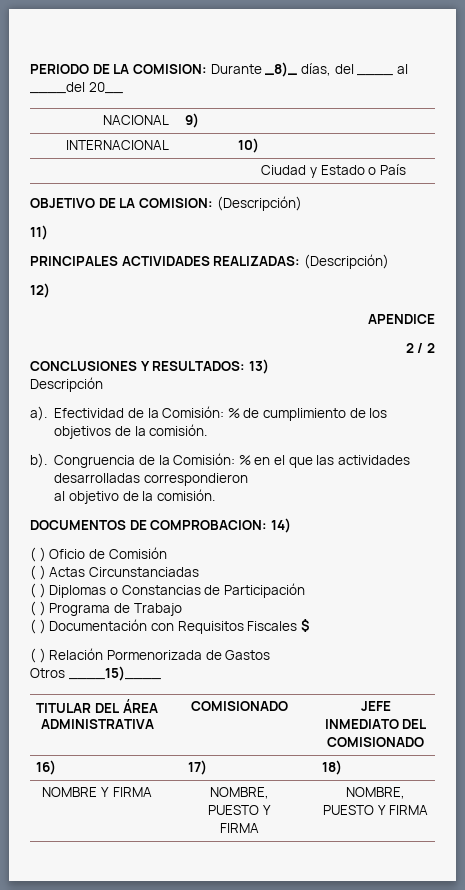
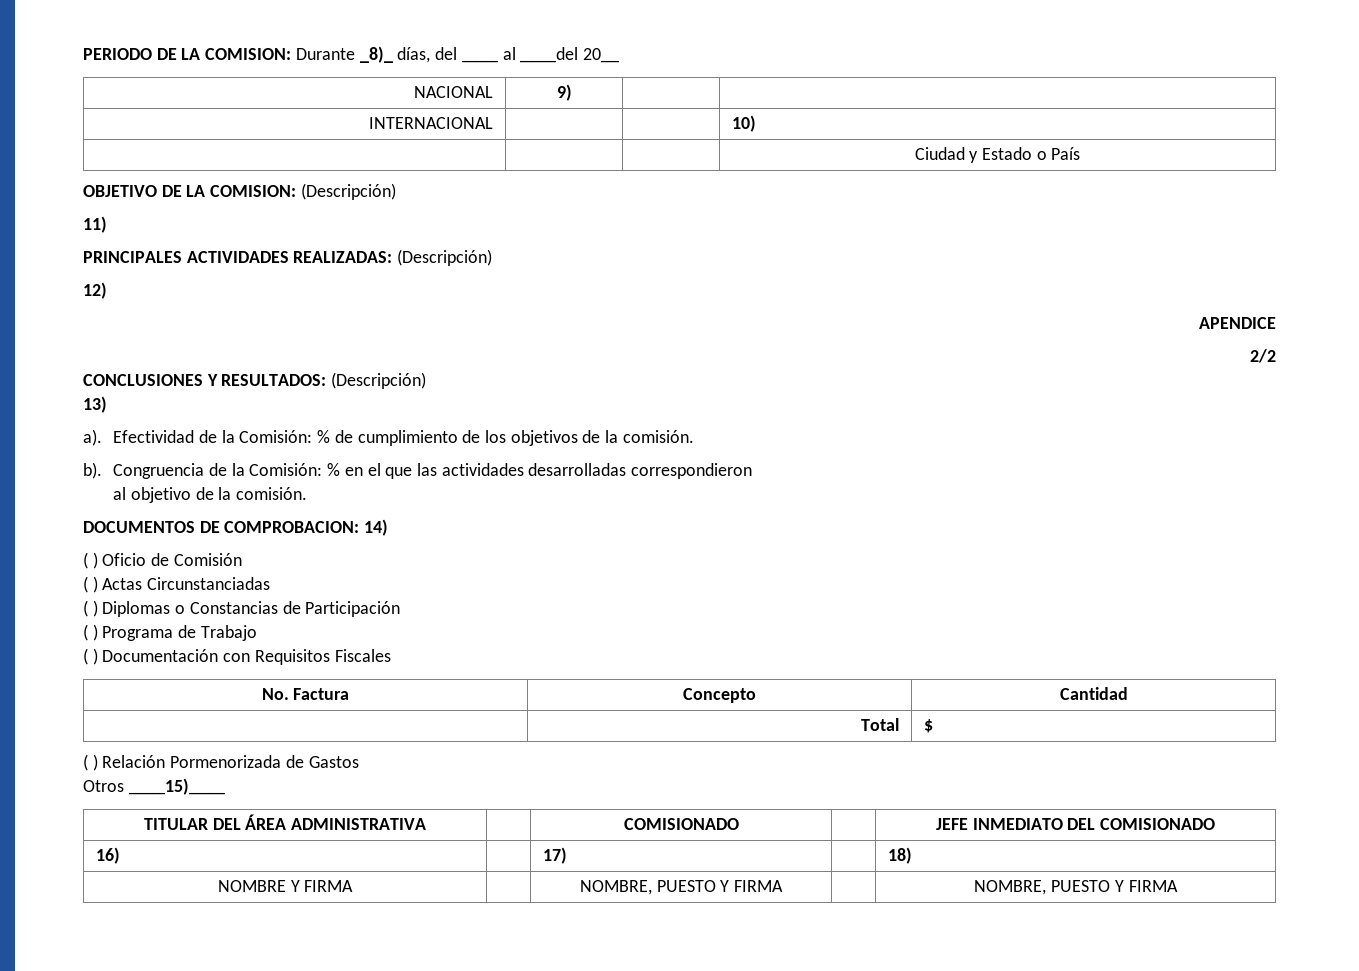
[405,343,435,353] 2 / 2 -> [1250,349,1276,363] 2/2
(246, 366) none -> [331,372,427,389] (Descripción) //
[30,377,103,392] // Descripción -> (107, 404) none
(298, 626) none -> [261,688,350,700] [683,688,756,703] [1059,687,1128,700] [861,718,900,731] // No. Factura | Concepto | Cantidad // | Total |

